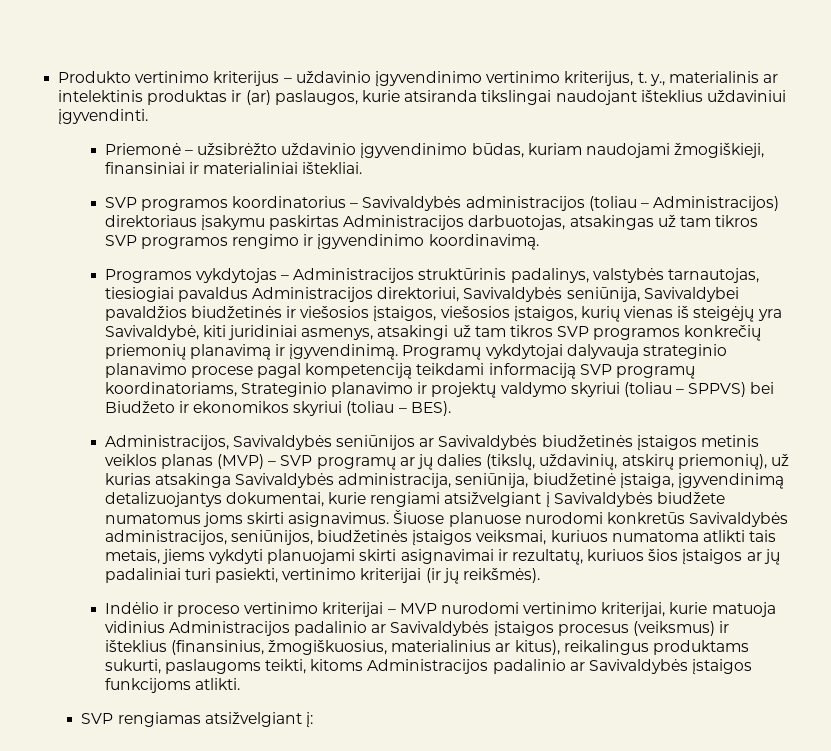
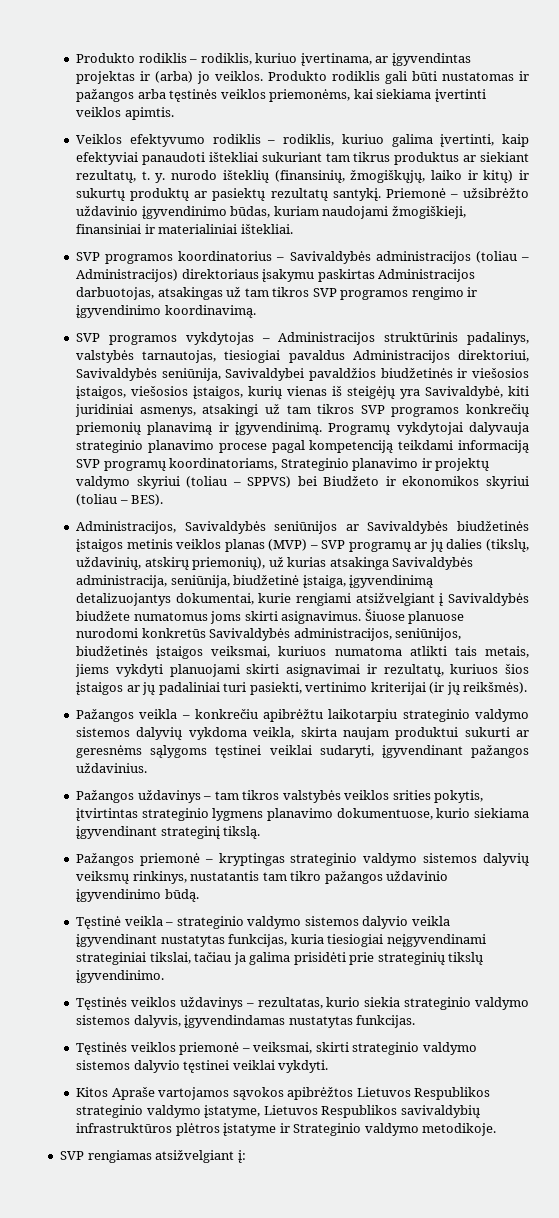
[58,71,779,87] [58,90,786,105] [58,109,149,125] Produkto vertinimo kriterijus – uždavinio įgyvendinimo vertinimo kriterijus, t. y., materialinis ar intelektinis produktas ir (ar) paslaugos, kurie atsiranda tikslingai naudojant išteklius uždaviniui įgyvendinti. // -> [76,53,471,66] [76,71,530,84] [76,89,486,102] [76,107,174,120] [76,134,529,147] [76,152,529,165] [76,170,529,183] [76,188,381,201] Produkto rodiklis – rodiklis, kuriuo įvertinama, ar įgyvendintas projektas ir (arba) jo veiklos. Produkto rodiklis gali būti nustatomas ir pažangos arba tęstinės veiklos priemonėms, kai siekiama įvertinti veiklos apimtis. // Veiklos efektyvumo rodiklis – rodiklis, kuriuo galima įvertinti, kaip efektyviai panaudoti ištekliai sukuriant tam tikrus produktus ar siekiant rezultatų, t. y. nurodo išteklių (finansinių, žmogiškųjų, laiko ir kitų) ir sukurtų produktų ar pasiektų rezultatų santykį.
[104,269,192,283] Programos -> [76,333,177,345] SVP programos
[104,602,776,617] [104,621,730,637] [104,640,749,655] [104,659,753,675] [104,678,240,693] Indėlio ir proceso vertinimo kriterijai – MVP nurodomi vertinimo kriterijai, kurie matuoja vidinius Administracijos padalinio ar Savivaldybės įstaigos procesus (veiksmus) ir išteklius (finansinius, žmogiškuosius, materialinius ar kitus), reikalingus produktams sukurti, paslaugoms teikti, kitoms Administracijos padalinio ar Savivaldybės įstaigos funkcijoms atlikti. -> [76,709,529,722] [76,727,529,740] [76,745,529,758] [76,763,148,773] [76,790,484,803] [76,808,529,821] [76,826,261,839] [76,853,530,866] [76,871,449,884] [76,889,199,902] [76,916,450,929] [76,934,486,947] [76,952,484,965] [76,970,165,983] [76,997,529,1010] [76,1015,416,1028] [76,1042,477,1055] [76,1060,329,1073] [76,1087,491,1100] [76,1105,480,1118] [76,1123,497,1136] Pažangos veikla – konkrečiu apibrėžtu laikotarpiu strateginio valdymo sistemos dalyvių vykdoma veikla, skirta naujam produktui sukurti ar geresnėms sąlygoms tęstinei veiklai sudaryti, įgyvendinant pažangos uždavinius. // Pažangos uždavinys – tam tikros valstybės veiklos srities pokytis, įtvirtintas strateginio lygmens planavimo dokumentuose, kurio siekiama įgyvendinant strateginį tikslą. // Pažangos priemonė – kryptingas strateginio valdymo sistemos dalyvių veiksmų rinkinys, nustatantis tam tikro pažangos uždavinio įgyvendinimo būdą. // Tęstinė veikla – strateginio valdymo sistemos dalyvio veikla įgyvendinant nustatytas funkcijas, kuria tiesiogiai neįgyvendinami strateginiai tikslai, tačiau ja galima prisidėti prie strateginių tikslų įgyvendinimo. // Tęstinės veiklos uždavinys – rezultatas, kurio siekia strateginio valdymo sistemos dalyvis, įgyvendindamas nustatytas funkcijas. // Tęstinės veiklos priemonė – veiksmai, skirti strateginio valdymo sistemos dalyvio tęstinei veiklai vykdyti. // Kitos Apraše vartojamos sąvokos apibrėžtos Lietuvos Respublikos strateginio valdymo įstatyme, Lietuvos Respublikos savivaldybių infrastruktūros plėtros įstatyme ir Strateginio valdymo metodikoje.

